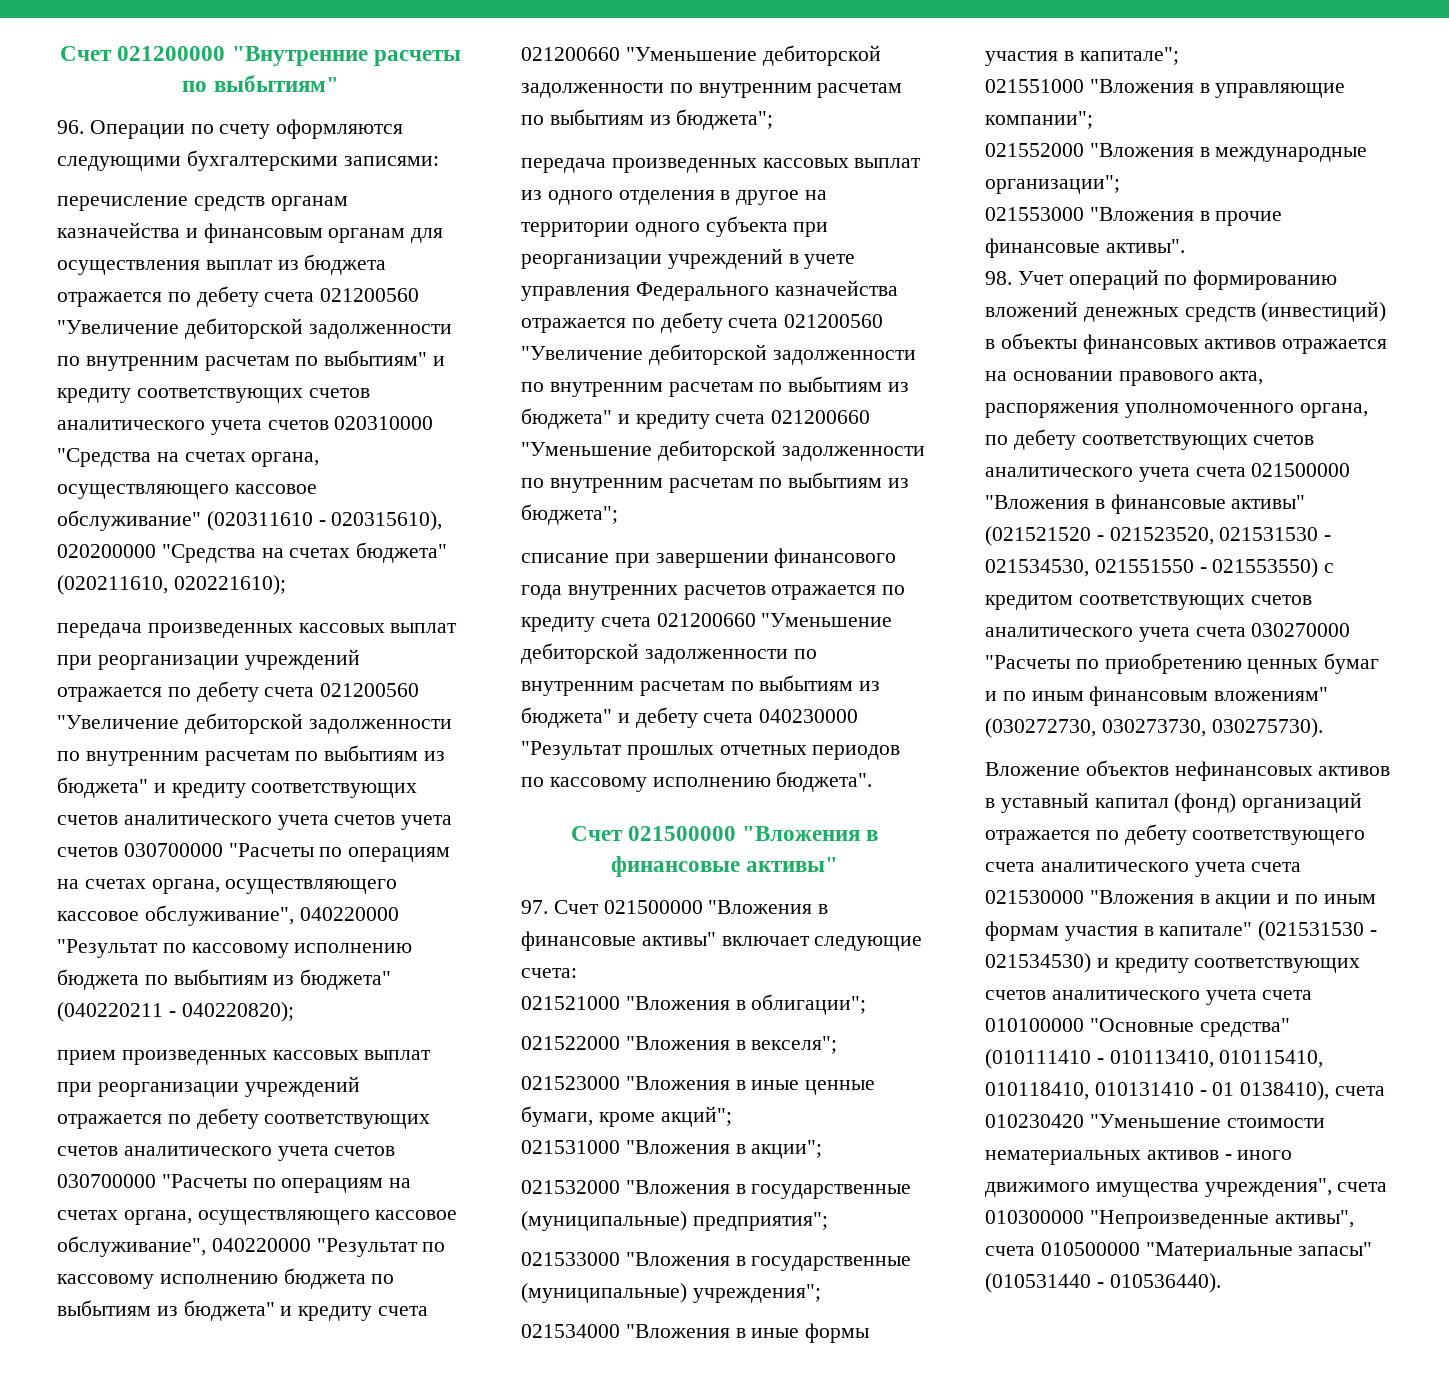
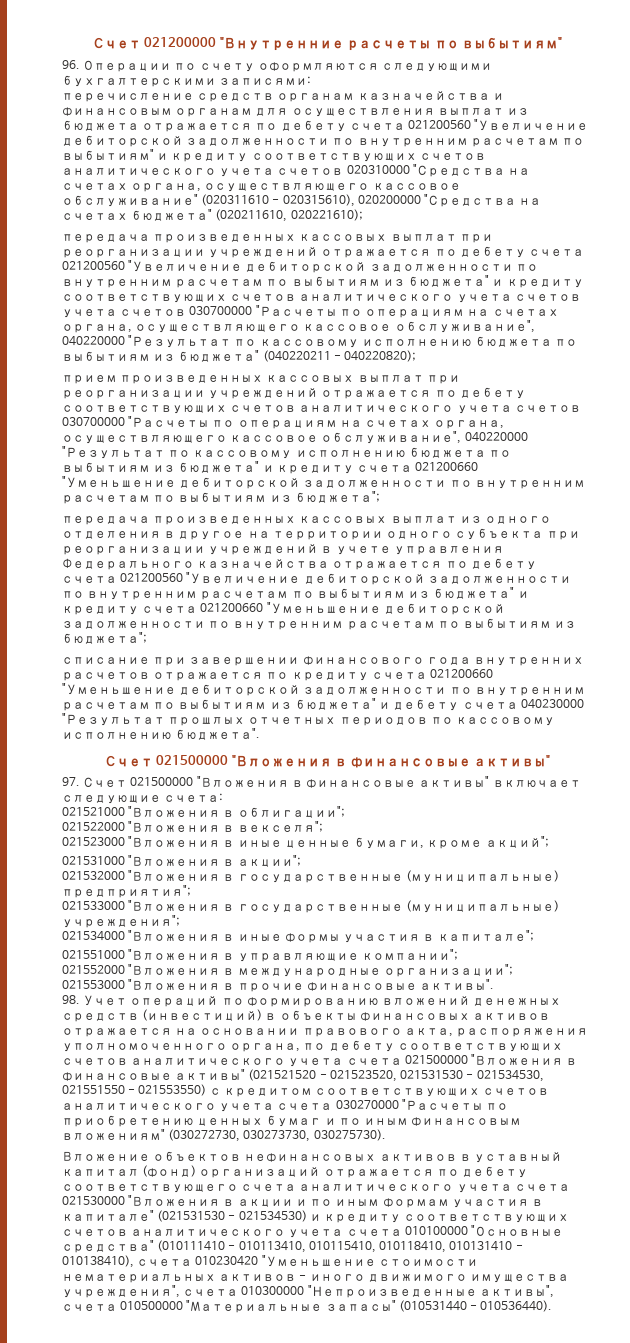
[1212,1081,1330,1101] 01 0138410), -> [62,1255,134,1268] 010138410),

